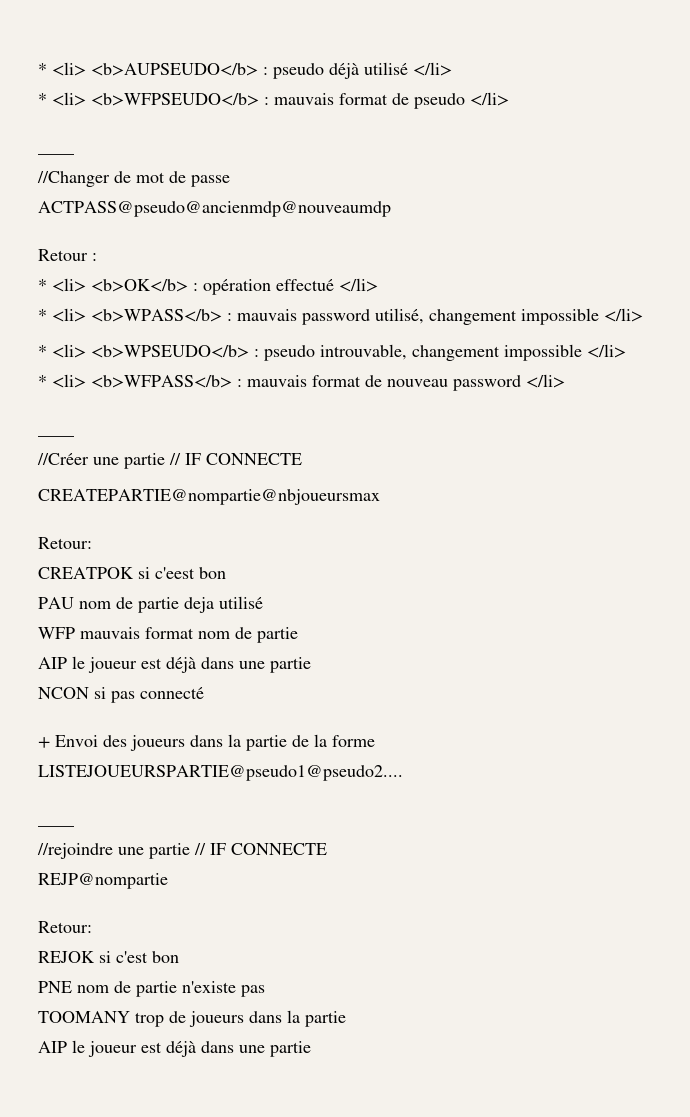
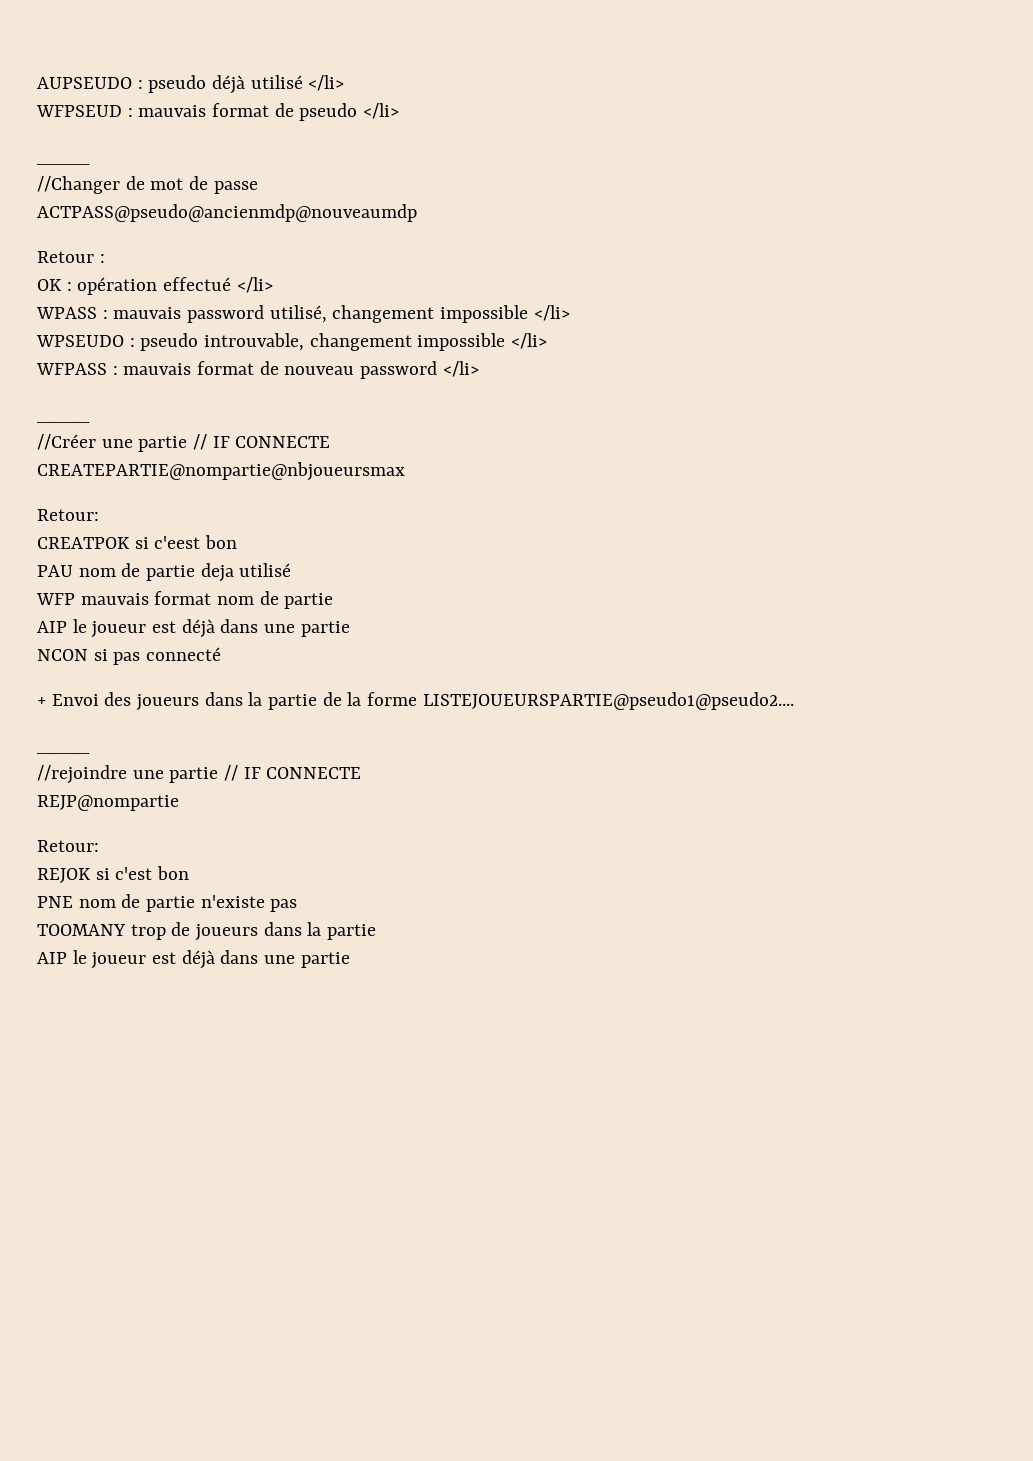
[38,62,258,76] * <li> <b>AUPSEUDO</b> -> [37,77,132,89] AUPSEUDO
[38,92,259,106] * <li> <b>WFPSEUDO</b> -> [36,105,122,117] WFPSEUD
[38,278,188,292] * <li> <b>OK</b> -> [37,279,62,291] OK
[38,308,222,322] * <li> <b>WPASS</b> -> [36,307,97,319] WPASS
[38,344,249,358] * <li> <b>WPSEUDO</b> -> [36,335,124,347] WPSEUDO
[38,374,232,388] * <li> <b>WFPASS</b> -> [36,363,107,375] WFPASS

